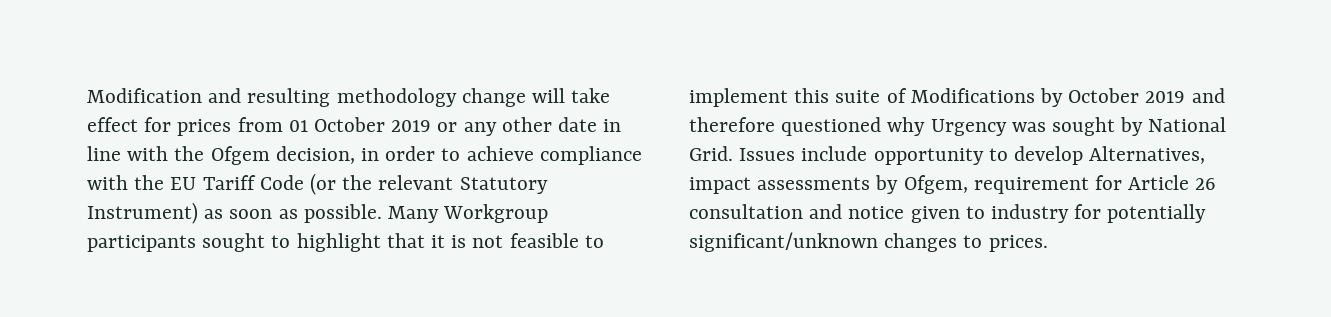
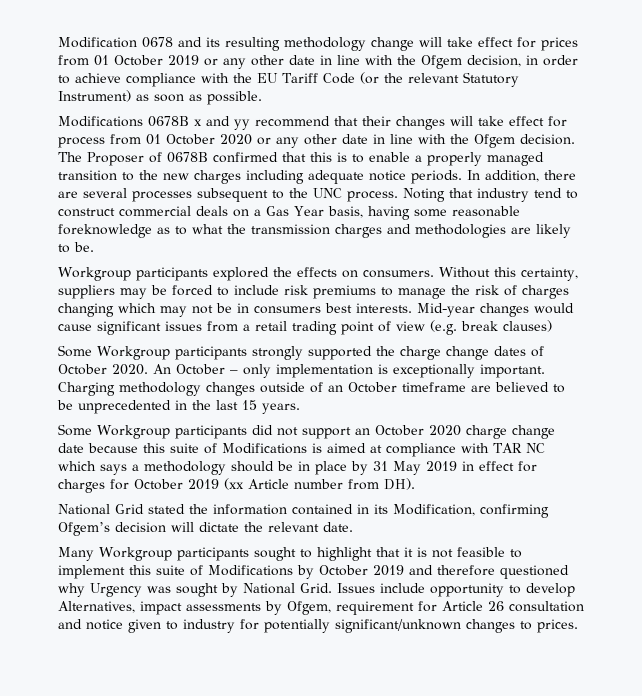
[208,88,242,103] and -> [142,37,220,48] 0678 and its
(382, 213) none -> [58,116,567,130] [58,134,575,148] [58,152,544,166] [58,170,576,184] [58,188,578,202] [58,206,520,220] [58,224,571,238] [58,242,94,253] [58,267,578,281] [58,285,569,299] [58,303,574,317] [58,320,552,335] [58,345,544,360] [58,364,545,378] [58,382,565,396] [57,400,300,414] [58,424,555,439] [58,443,545,457] [58,461,537,475] [58,478,415,493] [58,504,549,518] [58,522,353,536] // Modifications 0678B x and yy recommend that their changes will take effect for process from 01 October 2020 or any other date in line with the Ofgem decision. The Proposer of 0678B confirmed that this is to enable a properly managed transition to the new charges including adequate notice periods. In addition, there are several processes subsequent to the UNC process. Noting that industry tend to construct commercial deals on a Gas Year basis, having some reasonable foreknowledge as to what the transmission charges and methodologies are likely to be. // Workgroup participants explored the effects on consumers. Without this certainty, suppliers may be forced to include risk premiums to manage the risk of charges changing which may not be in consumers best interests. Mid-year changes would cause significant issues from a retail trading point of view (e.g. break clauses) // Some Workgroup participants strongly supported the charge change dates of October 2020. An October – only implementation is exceptionally important. Charging methodology changes outside of an October timeframe are believed to be unprecedented in the last 15 years. // Some Workgroup participants did not support an October 2020 charge change date because this suite of Modifications is aimed at compliance with TAR NC which says a methodology should be in place by 31 May 2019 in effect for charges for October 2019 (xx Article number from DH). // National Grid stated the information contained in its Modification, confirming Ofgem’s decision will dictate the relevant date. //

